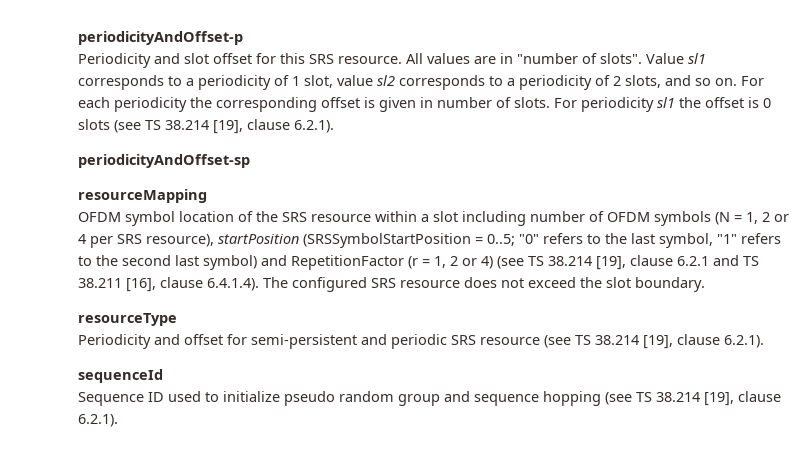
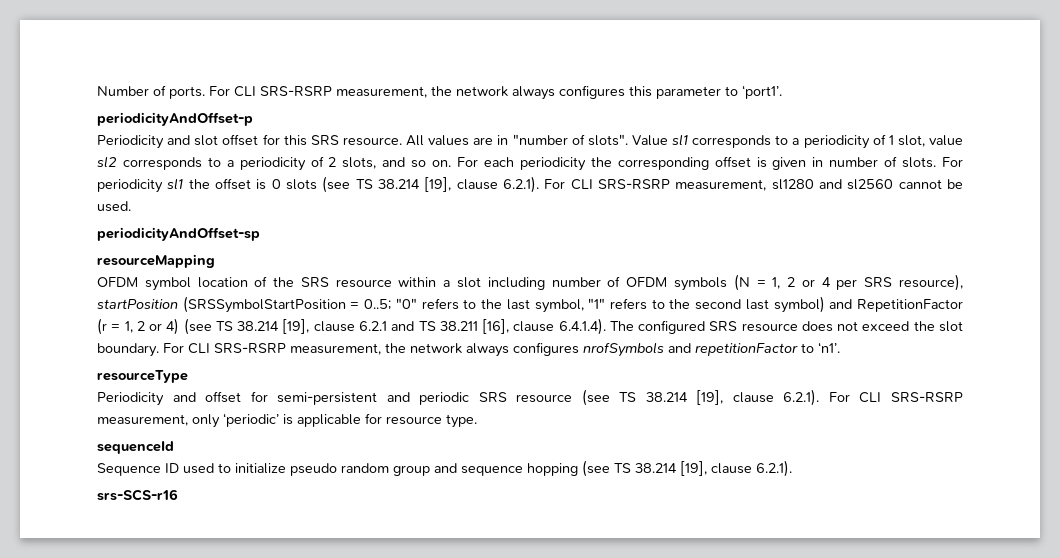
(78, 38) none -> [97,85,782,100] Number of ports. For CLI SRS-RSRP measurement, the network always configures this parameter to ‘port1’. //
(334, 126) none -> [544,179,964,191] [97,201,131,212] For CLI SRS-RSRP measurement, sl1280 and sl2560 cannot be used.
(705, 284) none -> [163,342,840,357] For CLI SRS-RSRP measurement, the network always configures nrofSymbols and repetitionFactor to ‘n1’.
(764, 341) none -> [828,392,963,403] [97,413,477,428] For CLI SRS-RSRP measurement, only ‘periodic’ is applicable for resource type.
(118, 420) none -> [97,489,178,501] // srs-SCS-r16

